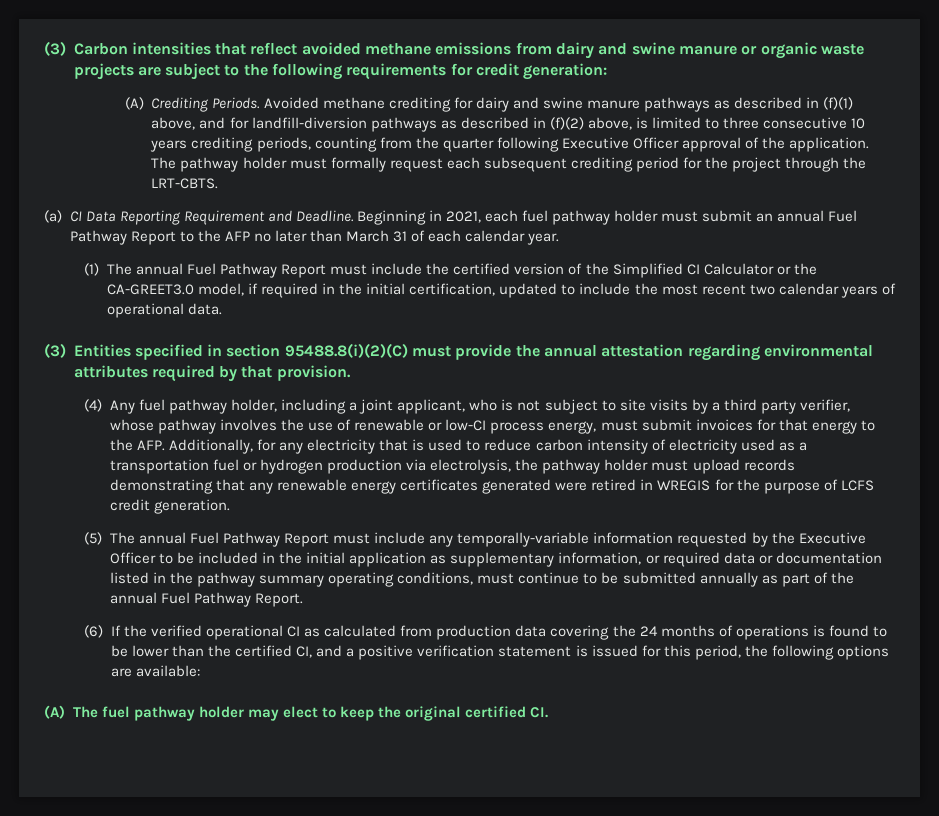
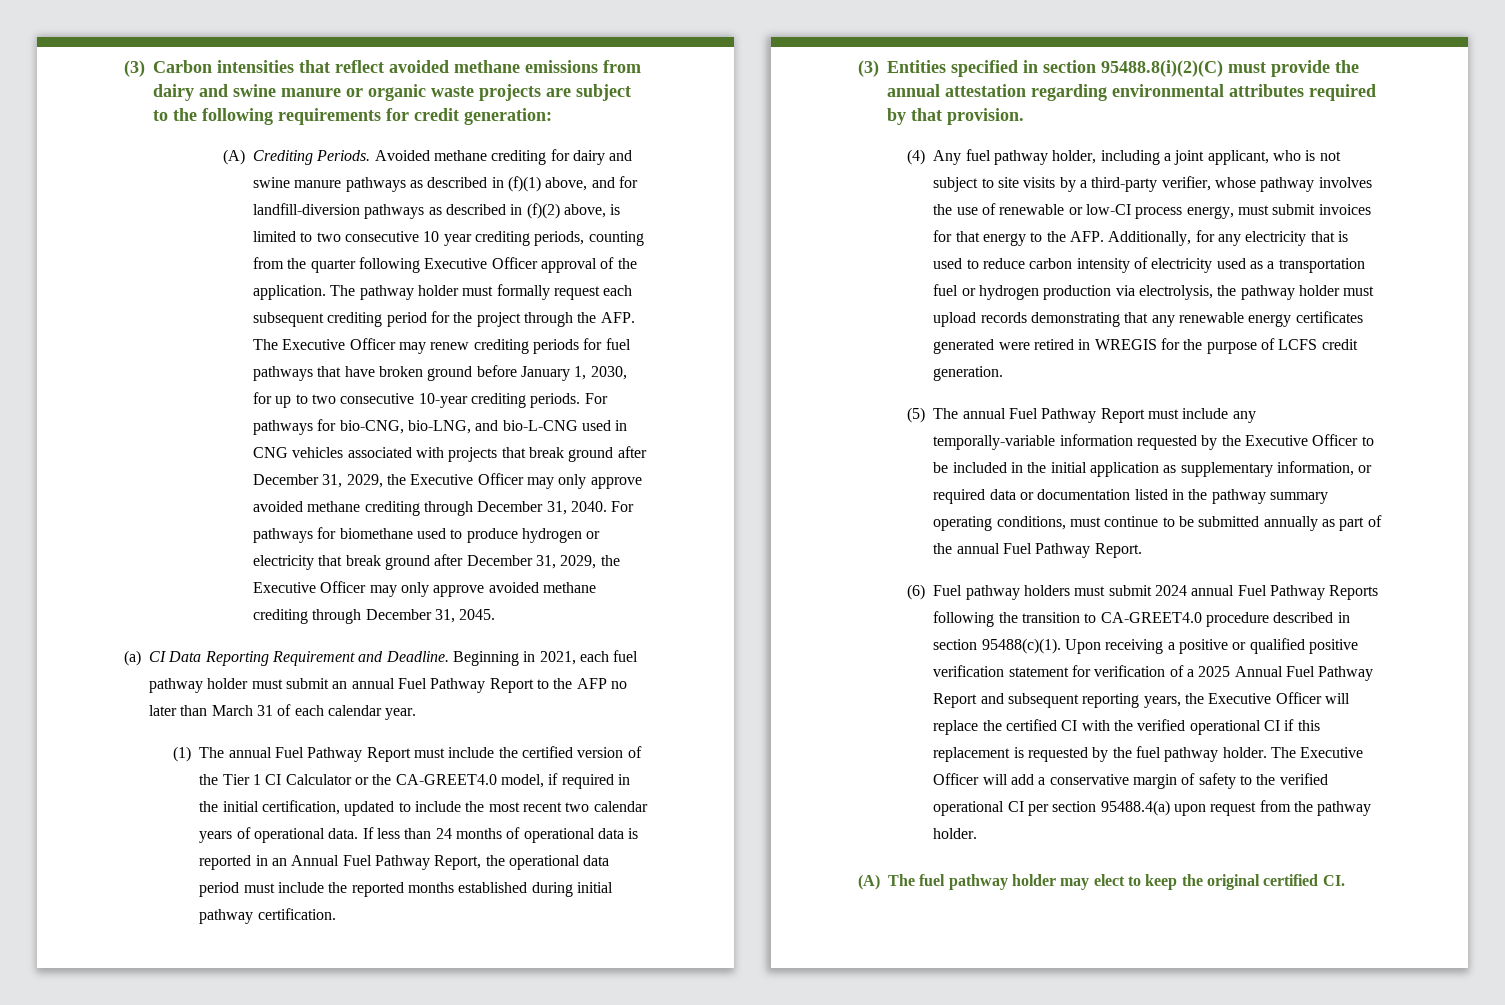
[723,117,760,129] three -> [316,232,341,242] two
[150,140,188,152] years -> [443,234,472,246] year
[151,178,219,189] LRT-CBTS. -> [600,312,635,323] [252,338,631,354] [252,365,627,381] [252,392,608,408] [252,419,628,435] [252,446,647,462] [252,473,642,489] [252,501,635,516] [252,527,601,543] [252,554,620,570] [252,581,596,597] [252,609,496,624] AFP. The Executive Officer may renew crediting periods for fuel pathways that have broken ground before January 1, 2030, for up to two consecutive 10-year crediting periods. For pathways for bio-CNG, bio-LNG, and bio-L-CNG used in CNG vehicles associated with projects that break ground after December 31, 2029, the Executive Officer may only approve avoided methane crediting through December 31, 2040. For pathways for biomethane used to produce hydrogen or electricity that break ground after December 31, 2029, the Executive Officer may only approve avoided methane crediting through December 31, 2045.
[612,263,683,278] Simplified -> [222,774,262,785] Tier 1
[106,284,194,295] CA-GREET3.0 -> [395,774,497,785] CA-GREET4.0
(223, 309) none -> [362,827,639,843] [199,855,610,870] [199,882,614,897] [199,908,336,924] If less than 24 months of operational data is reported in an Annual Fuel Pathway Report, the operational data period must include the reported months established during initial pathway certification.
[723,399,796,414] third party -> [1091,177,1158,192] third-party
[110,625,887,640] [110,645,889,660] [110,665,201,677] If the verified operational CI as calculated from production data covering the 24 months of operations is found to be lower than the certified CI, and a positive verification statement is issued for this period, the following options are available: -> [933,585,1379,600] [933,611,1350,627] [933,638,1359,654] [933,665,1374,681] [933,692,1351,708] [933,719,1320,735] [933,746,1364,762] [933,773,1328,789] [933,800,1372,816] [933,828,978,839] Fuel pathway holders must submit 2024 annual Fuel Pathway Reports following the transition to CA-GREET4.0 procedure described in section 95488(c)(1). Upon receiving a positive or qualified positive verification statement for verification of a 2025 Annual Fuel Pathway Report and subsequent reporting years, the Executive Officer will replace the certified CI with the verified operational CI if this replacement is requested by the fuel pathway holder. The Executive Officer will add a conservative margin of safety to the verified operational CI per section 95488.4(a) upon request from the pathway holder.

